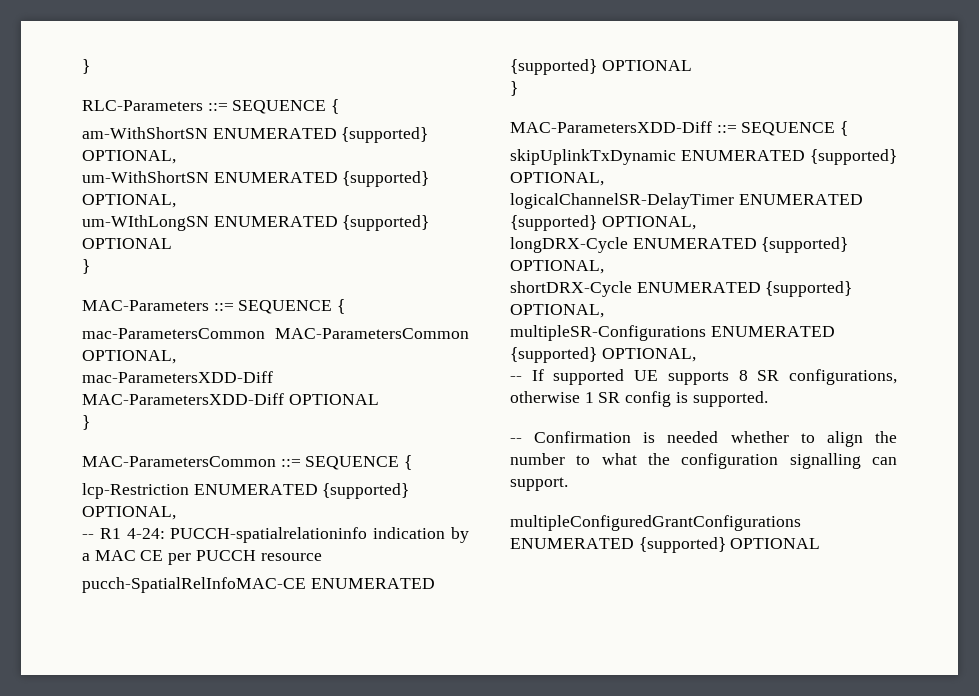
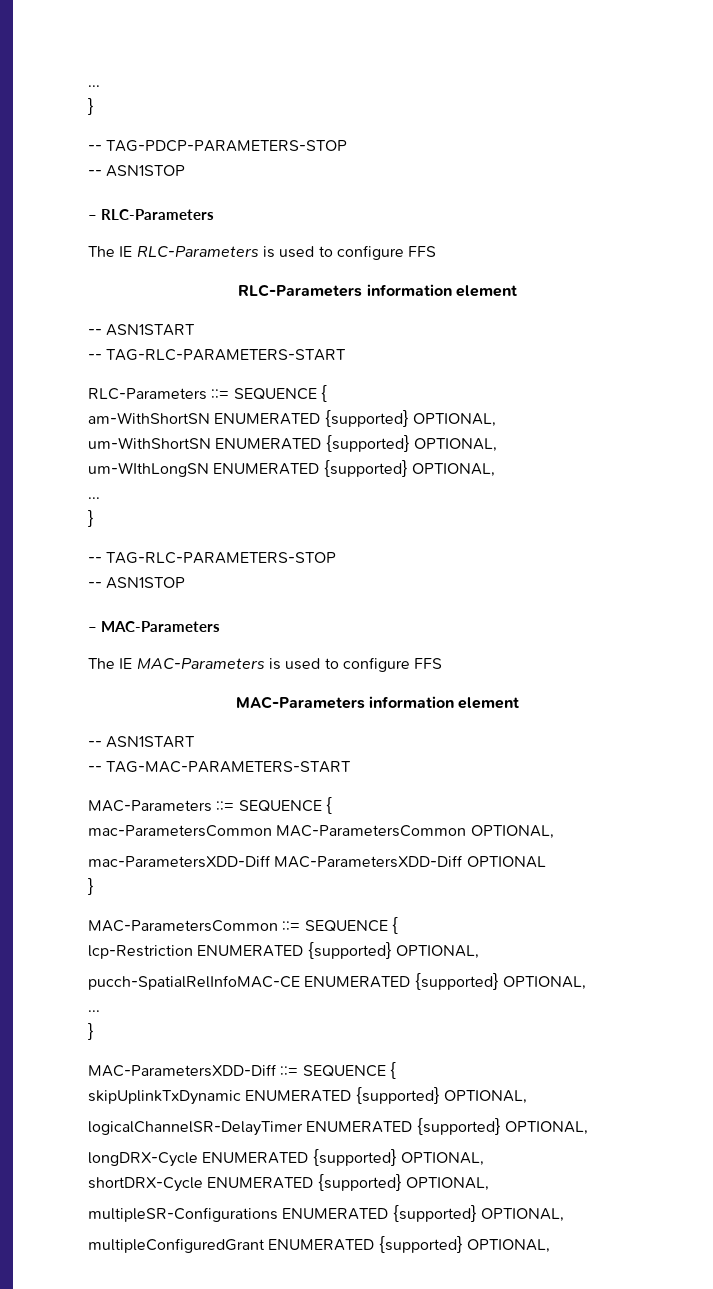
[82,59,90,74] } -> [88,85,100,87] [88,98,94,115] [88,140,348,152] [88,165,186,177] [88,209,215,220] [88,245,437,260] [238,284,517,297] [88,324,196,336] [88,349,347,361] ... // } // -- TAG-PDCP-PARAMETERS-STOP // -- ASN1STOP // – RLC-Parameters // The IE RLC-Parameters is used to configure FFS // RLC-Parameters information element // -- ASN1START // -- TAG-RLC-PARAMETERS-START
[82,238,172,249] [82,259,90,274] OPTIONAL // } -> [411,463,495,477] [88,497,100,499] [88,510,94,527] [88,552,337,564] [88,577,186,589] [88,621,221,632] [88,657,443,672] [235,696,520,709] [88,736,196,748] [88,761,352,773] OPTIONAL, // ... // } // -- TAG-RLC-PARAMETERS-STOP // -- ASN1STOP // – MAC-Parameters // The IE MAC-Parameters is used to configure FFS // MAC-Parameters information element // -- ASN1START // -- TAG-MAC-PARAMETERS-START
[82,527,469,543] [82,550,322,565] // -- R1 4-24: PUCCH-spatialrelationinfo indication by a MAC CE per PUCCH resource -> (479, 952) none
[601,60,692,71] OPTIONAL -> [502,976,586,990] [88,1010,100,1012] OPTIONAL, // ...
[510,369,897,385] [510,391,768,407] [510,431,897,447] [510,453,897,469] [510,477,568,491] [510,515,801,531] [510,537,821,553] -- If supported UE supports 8 SR configurations, otherwise 1 SR config is supported. // -- Confirmation is needed whether to align the number to what the configuration signalling can support. // multipleConfiguredGrantConfigurations ENUMERATED {supported} OPTIONAL -> [88,1236,550,1253] multipleConfiguredGrant ENUMERATED {supported} OPTIONAL,

